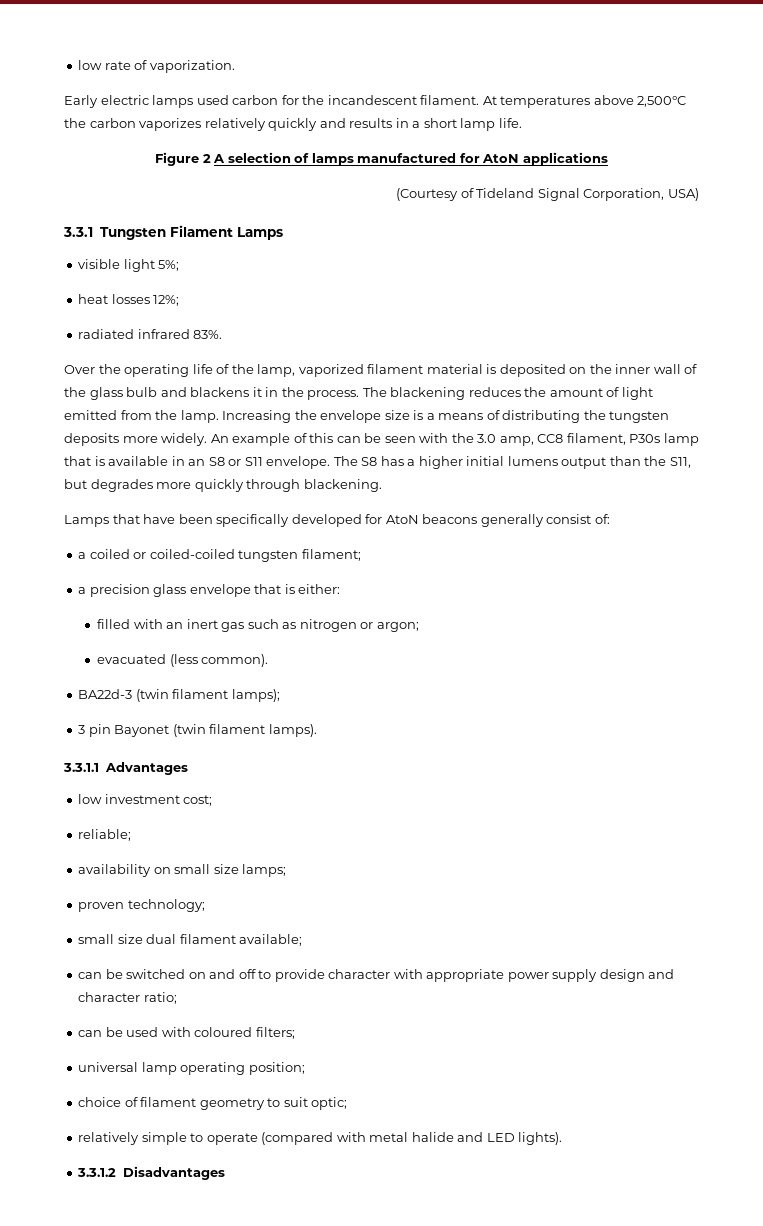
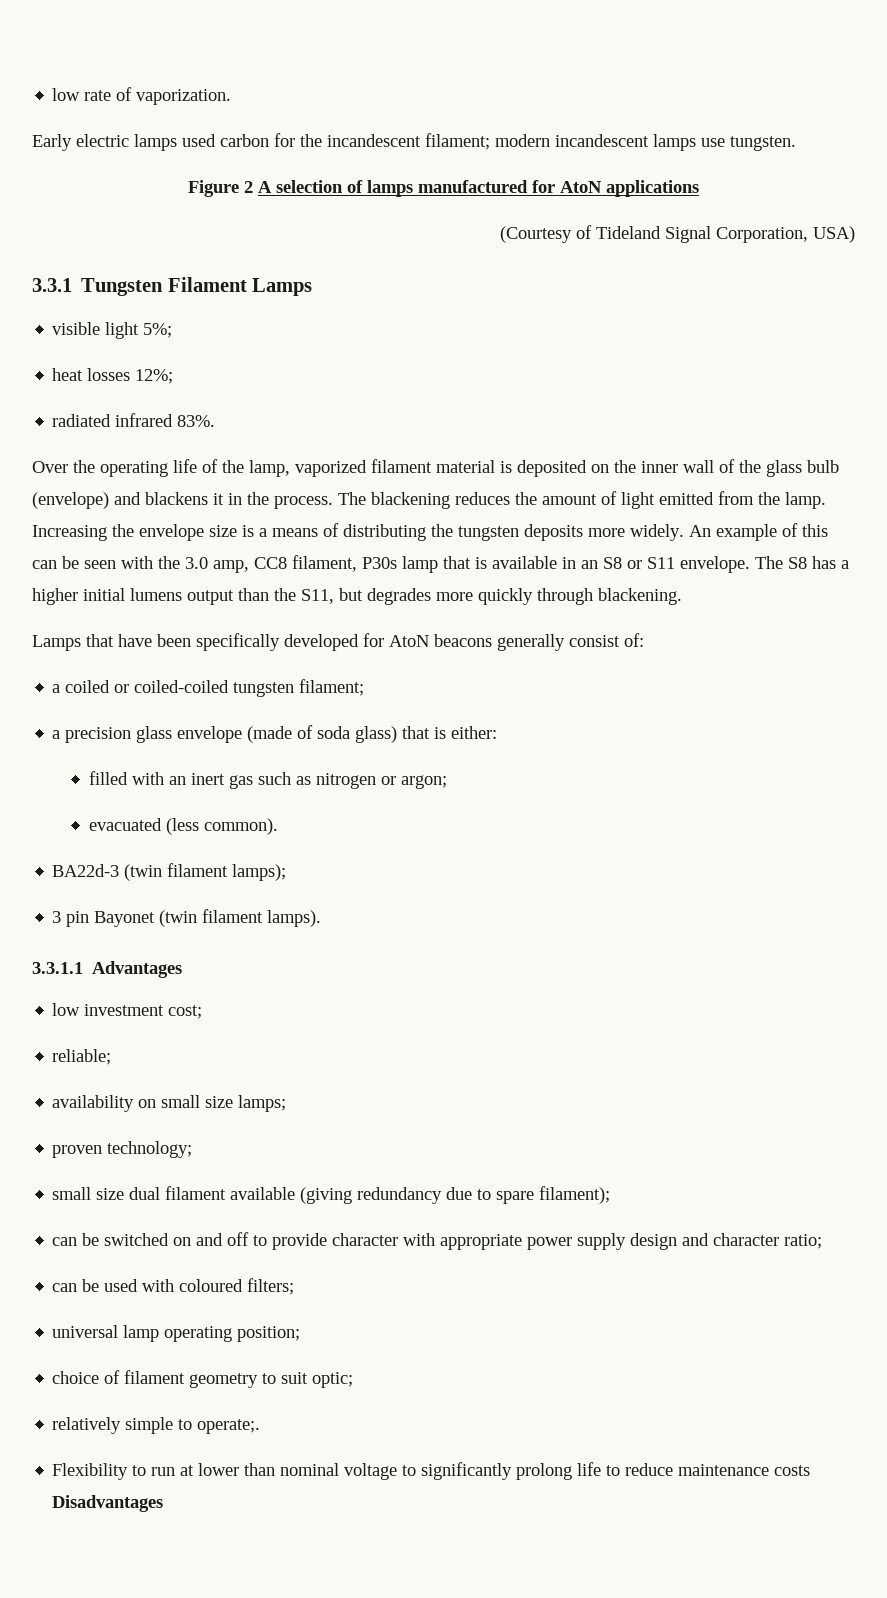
[420,95,687,108] [64,118,522,131] filament. At temperatures above 2,500°C the carbon vaporizes relatively quickly and results in a short lamp life. -> [425,133,796,151] filament; modern incandescent lamps use tungsten.
(158, 392) none -> [32,492,109,509] (envelope)
(251, 590) none -> [247,725,398,743] (made of soda glass)
[239,934,303,946] available; -> [230,1186,611,1204] available (giving redundancy due to spare filament);
[206,1132,563,1145] [77,1168,117,1177] operate (compared with metal halide and LED lights). // 3.3.1.2 -> [197,1419,261,1434] [52,1462,811,1480] operate;. // Flexibility to run at lower than nominal voltage to significantly prolong life to reduce maintenance costs

